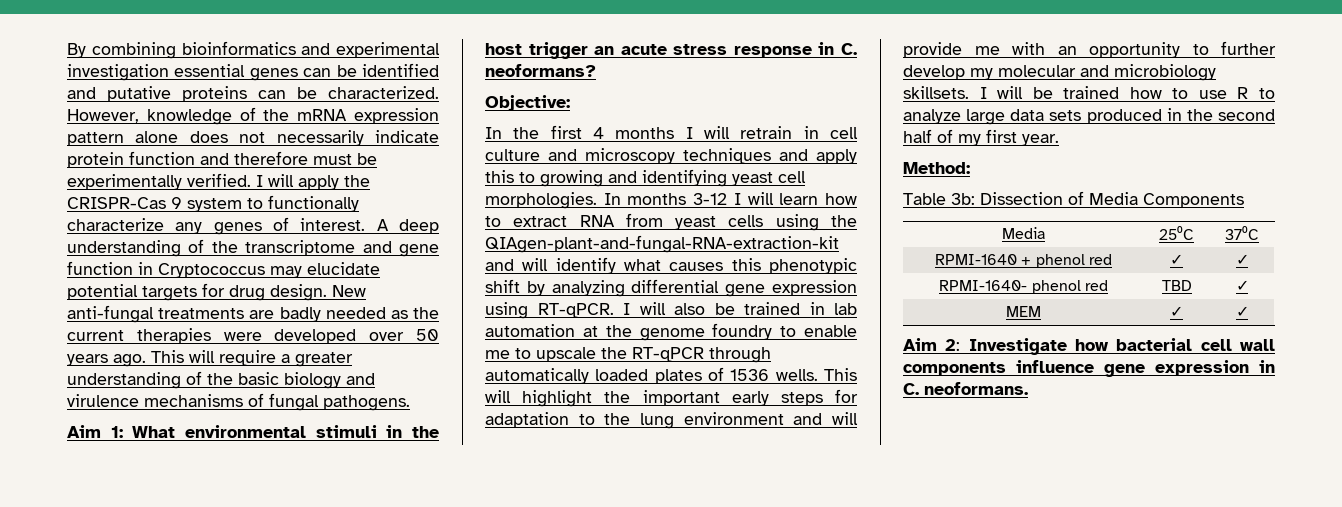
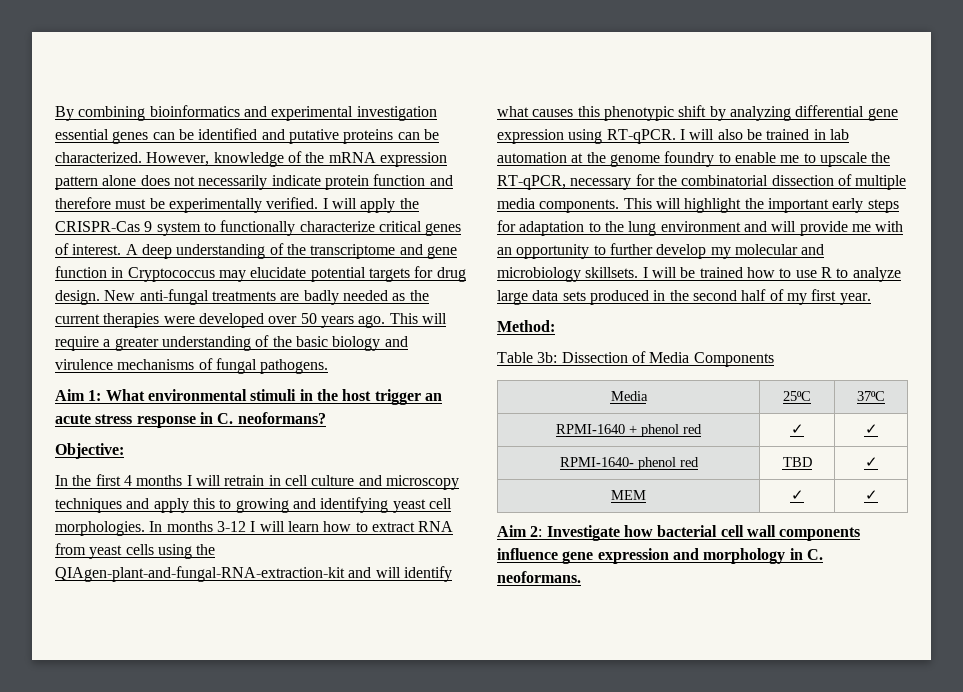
[175,222,203,234] any -> [378,221,422,232] critical
[632,347,771,363] [485,367,818,384] RT-qPCR through automatically loaded plates of 1536 wells. -> [497,174,907,190] [497,198,620,213] RT-qPCR, necessary for the combinatorial dissection of multiple media components.
(1249, 368) none -> [672,548,786,564] and morphology

